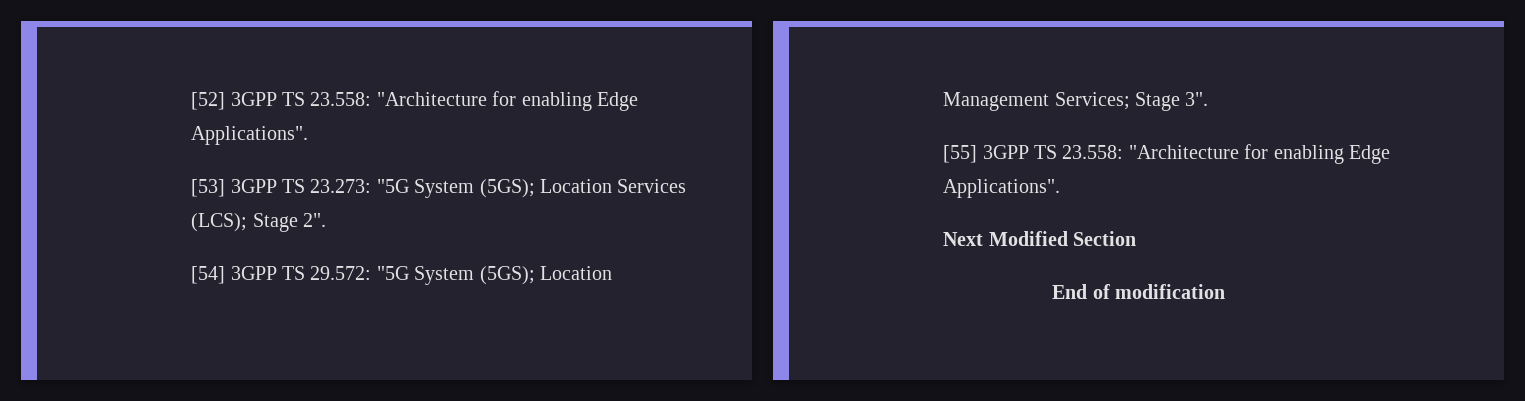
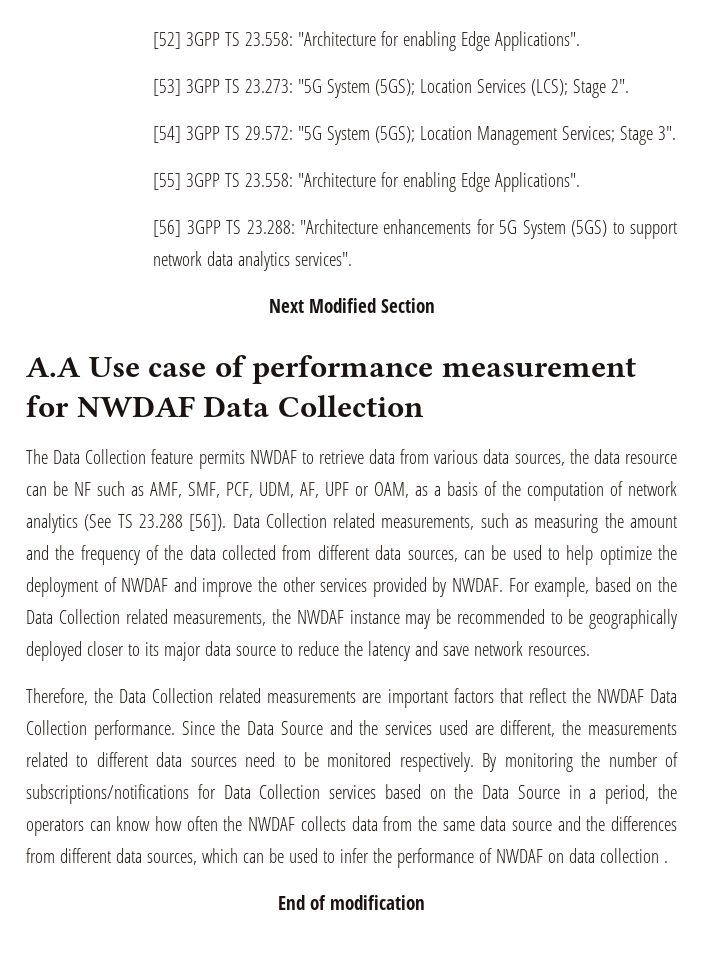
[943,231,1137,246] Next Modified Section -> [153,219,678,239] [153,251,353,271] [268,298,435,313] [26,355,636,384] [26,395,424,417] [26,449,677,469] [26,481,677,501] [26,513,677,533] [26,545,678,565] [26,577,678,597] [26,609,677,629] [26,641,590,661] [26,688,678,708] [26,720,677,740] [26,752,678,772] [26,784,677,804] [26,816,677,836] [26,848,668,868] [56] 3GPP TS 23.288: "Architecture enhancements for 5G System (5GS) to support network data analytics services". // Next Modified Section // A.A Use case of performance measurement for NWDAF Data Collection // The Data Collection feature permits NWDAF to retrieve data from various data sources, the data resource can be NF such as AMF, SMF, PCF, UDM, AF, UPF or OAM, as a basis of the computation of network analytics (See TS 23.288 [56]). Data Collection related measurements, such as measuring the amount and the frequency of the data collected from different data sources, can be used to help optimize the deployment of NWDAF and improve the other services provided by NWDAF. For example, based on the Data Collection related measurements, the NWDAF instance may be recommended to be geographically deployed closer to its major data source to reduce the latency and save network resources. // Therefore, the Data Collection related measurements are important factors that reflect the NWDAF Data Collection performance. Since the Data Source and the services used are different, the measurements related to different data sources need to be monitored respectively. By monitoring the number of subscriptions/notifications for Data Collection services based on the Data Source in a period, the operators can know how often the NWDAF collects data from the same data source and the differences from different data sources, which can be used to infer the performance of NWDAF on data collection .

